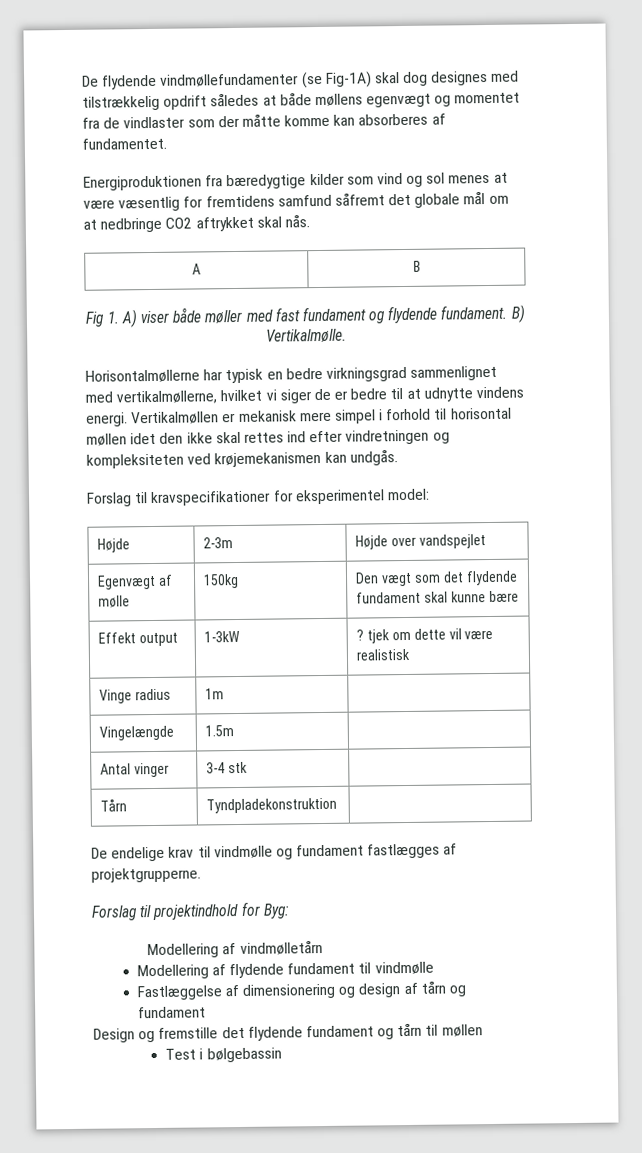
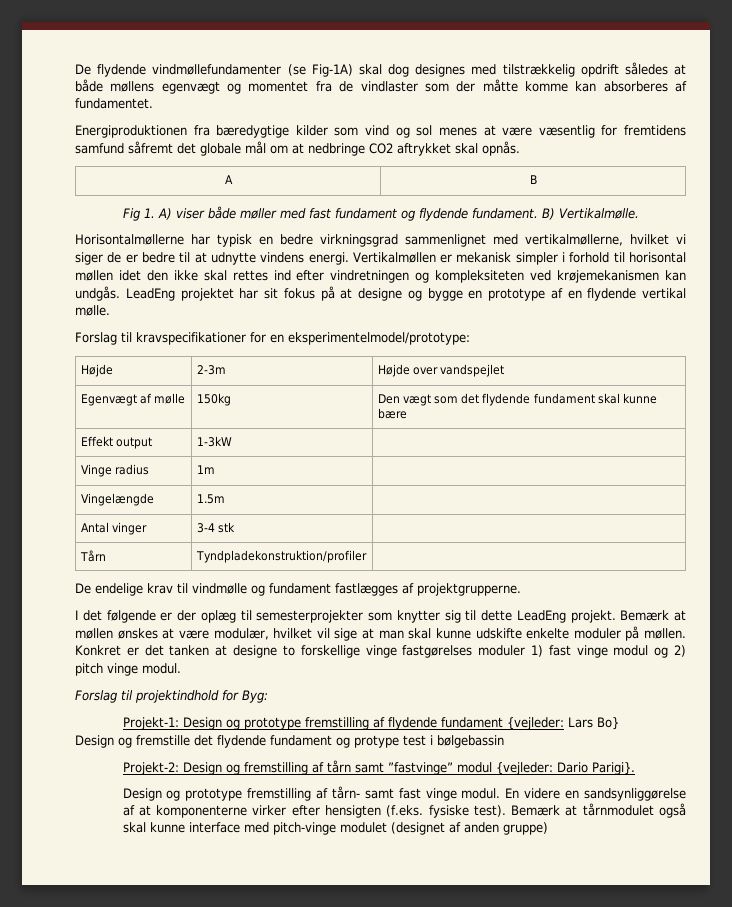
[284,214,310,228] nås. -> [482,141,520,156] opnås.
[299,409,376,424] mere simpel -> [515,252,558,265] simpler
(398, 457) none -> [125,286,686,301] [75,305,110,316] LeadEng projektet har sit fokus på at designe og bygge en prototype af en flydende vertikal mølle.
[294,488,430,505] eksperimentel model: -> [270,332,470,345] en eksperimentelmodel/prototype:
[356,628,494,644] [356,648,411,661] ? tjek om dette vil være realistisk -> (233, 441) none
[206,797,338,814] Tyndpladekonstruktion -> [196,550,368,563] Tyndpladekonstruktion/profiler
(201, 875) none -> [75,610,686,623] [75,626,686,641] [75,645,686,658] [75,663,181,676] // I det følgende er der oplæg til semesterprojekter som knytter sig til dette LeadEng projekt. Bemærk at møllen ønskes at være modulær, hvilket vil sige at man skal kunne udskifte enkelte moduler på møllen. Konkret er det tanken at designe to forskellige vinge fastgørelses moduler 1) fast vinge modul og 2) pitch vinge modul.
[147,940,323,959] [136,961,434,980] [136,980,466,1001] [137,1006,206,1019] Modellering af vindmølletårn // Modellering af flydende fundament til vindmølle // Fastlæggelse af dimensionering og design af tårn og fundament -> [122,717,619,730] Projekt-1: Design og prototype fremstilling af flydende fundament {vejleder: Lars Bo}
[397,1022,483,1037] [165,1047,282,1063] tårn til møllen // Test i bølgebassin -> [354,735,504,748] [122,760,635,775] [122,786,686,801] [122,803,687,818] [122,822,548,835] protype test i bølgebassin // Projekt-2: Design og fremstilling af tårn samt ”fastvinge” modul {vejleder: Dario Parigi}. // Design og prototype fremstilling af tårn- samt fast vinge modul. En videre en sandsynliggørelse af at komponenterne virker efter hensigten (f.eks. fysiske test). Bemærk at tårnmodulet også skal kunne interface med pitch-vinge modulet (designet af anden gruppe)

